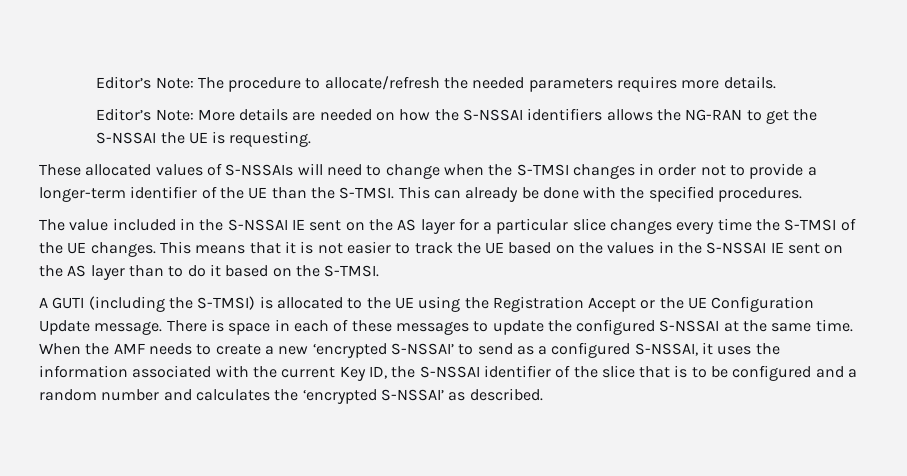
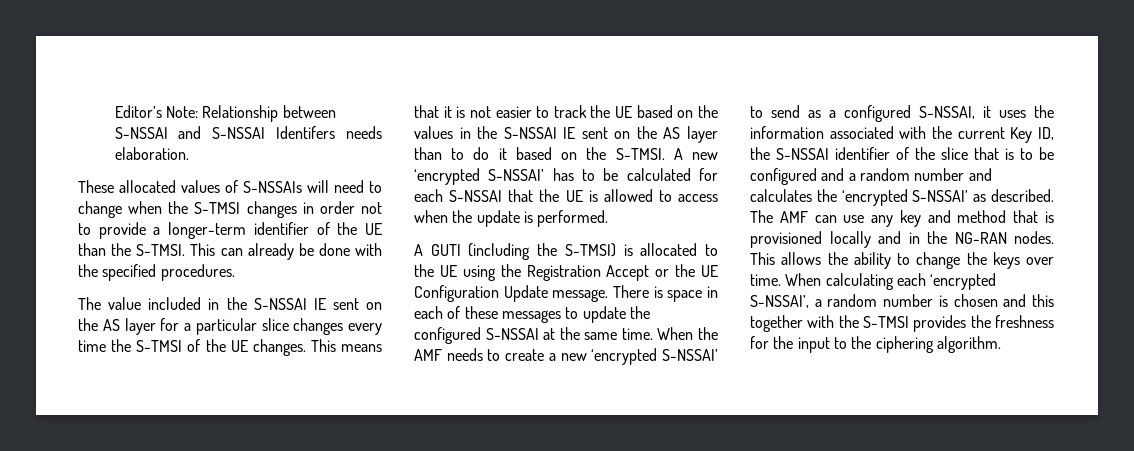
[96,76,776,92] [96,108,818,124] [96,131,312,147] Editor’s Note: The procedure to allocate/refresh the needed parameters requires more details. // Editor’s Note: More details are needed on how the S-NSSAI identifiers allows the NG-RAN to get the S-NSSAI the UE is requesting. -> [114,105,336,122] [114,126,382,139] [114,147,189,160] Editor’s Note: Relationship between S-NSSAI and S-NSSAI Identifers needs elaboration.
(380, 271) none -> [673,148,718,160] [414,168,718,185] [414,189,718,202] [414,210,609,227] A new ‘encrypted S-NSSAI’ has to be calculated for each S-NSSAI that the UE is allowed to access when the update is performed.
(543, 394) none -> [750,210,1054,227] [750,231,1054,248] [750,252,1054,269] [750,273,997,290] [750,294,1054,308] [750,315,1054,332] [750,336,1001,353] The AMF can use any key and method that is provisioned locally and in the NG-RAN nodes. This allows the ability to change the keys over time. When calculating each ‘encrypted S-NSSAI’, a random number is chosen and this together with the S-TMSI provides the freshness for the input to the ciphering algorithm.

